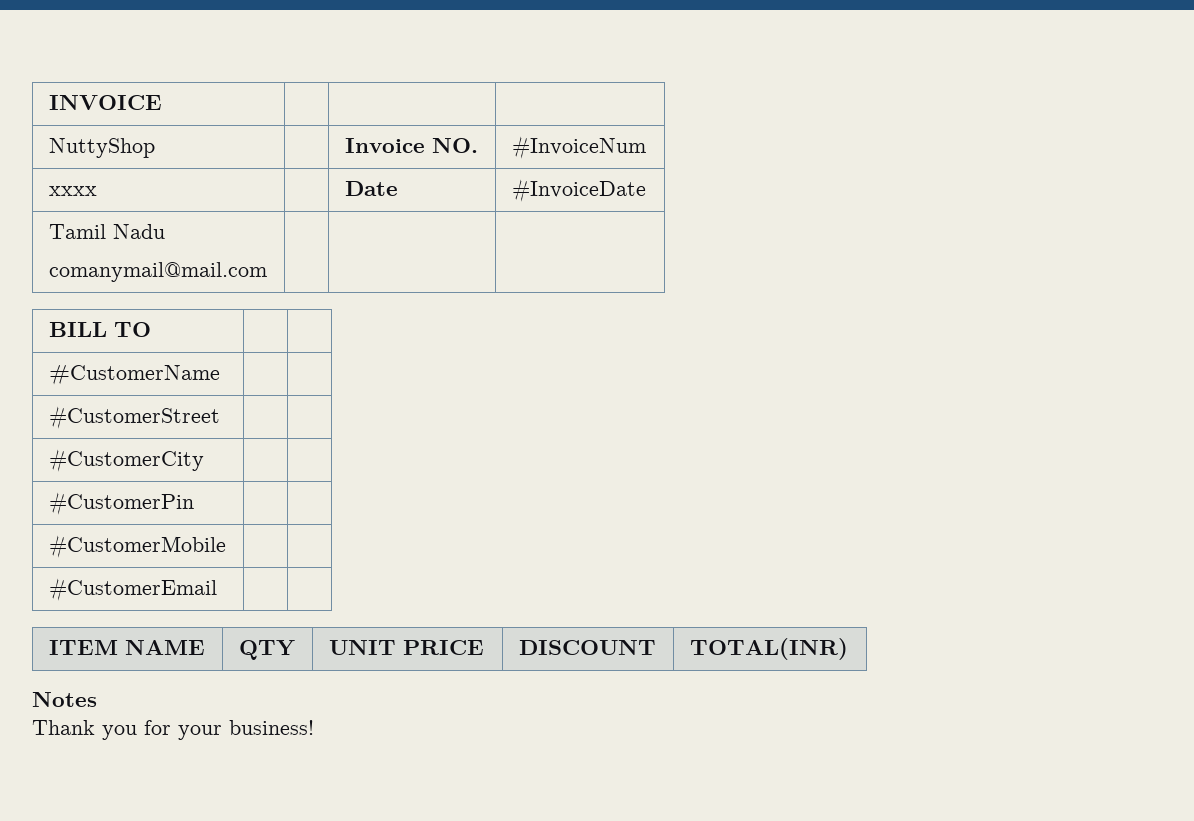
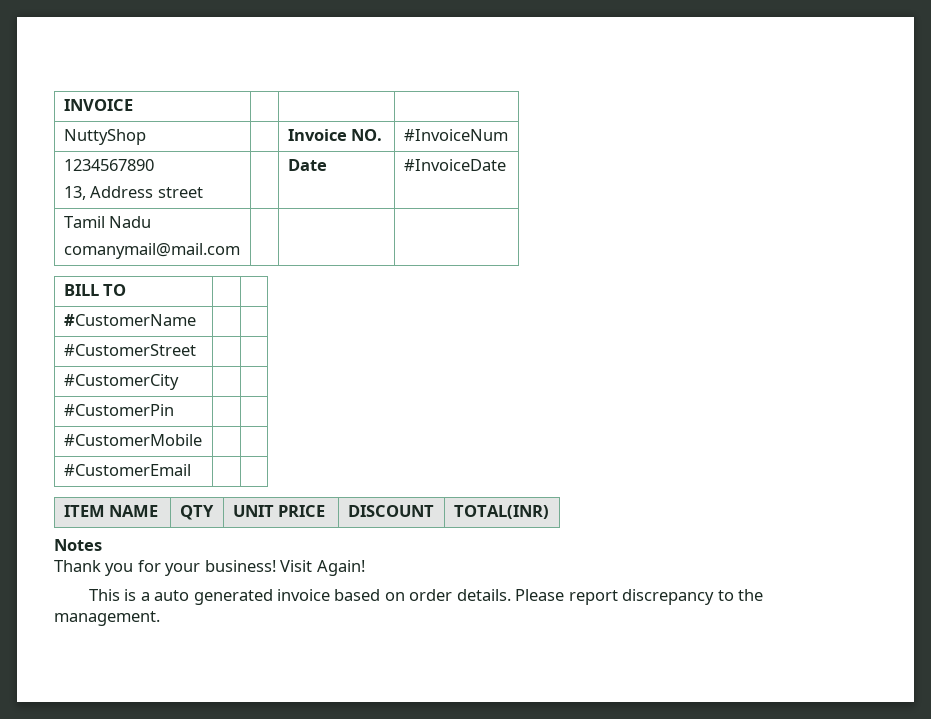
[48,186,97,196] xxxx -> [63,159,154,171] [63,186,203,200] 1234567890 // 13, Address street
(314, 727) none -> [280,560,365,576] [88,589,764,605] [54,611,160,626] Visit Again! // This is a auto generated invoice based on order details. Please report discrepancy to the management.

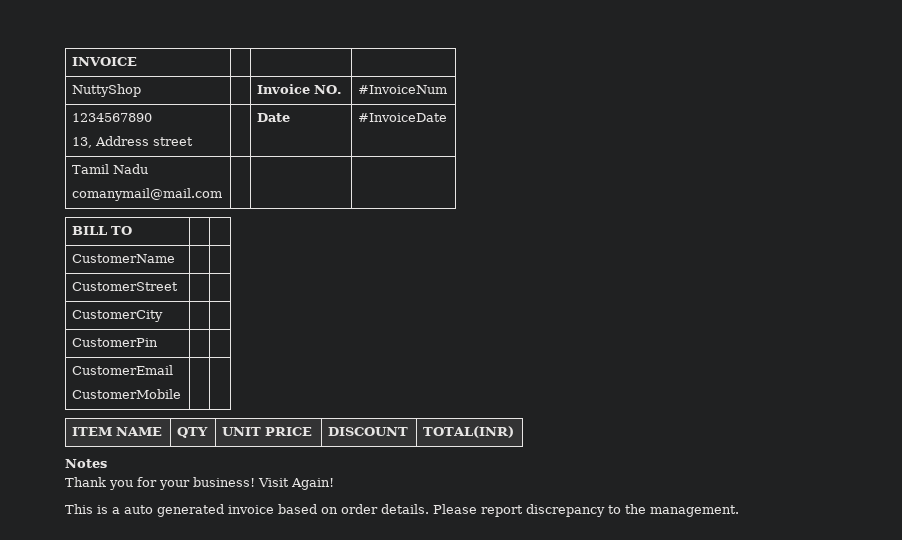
[63,314,196,326] [63,344,196,356] [63,374,179,390] [63,404,174,416] [63,434,202,446] [63,464,191,476] #CustomerName | | // #CustomerStreet | | // #CustomerCity | | // #CustomerPin | | // #CustomerMobile | | // #CustomerEmail -> [72,254,176,263] [72,282,179,291] [72,310,164,322] [72,338,159,347] [72,365,174,375] [72,389,182,399] CustomerName | | // CustomerStreet | | // CustomerCity | | // CustomerPin | | // CustomerEmail // CustomerMobile

